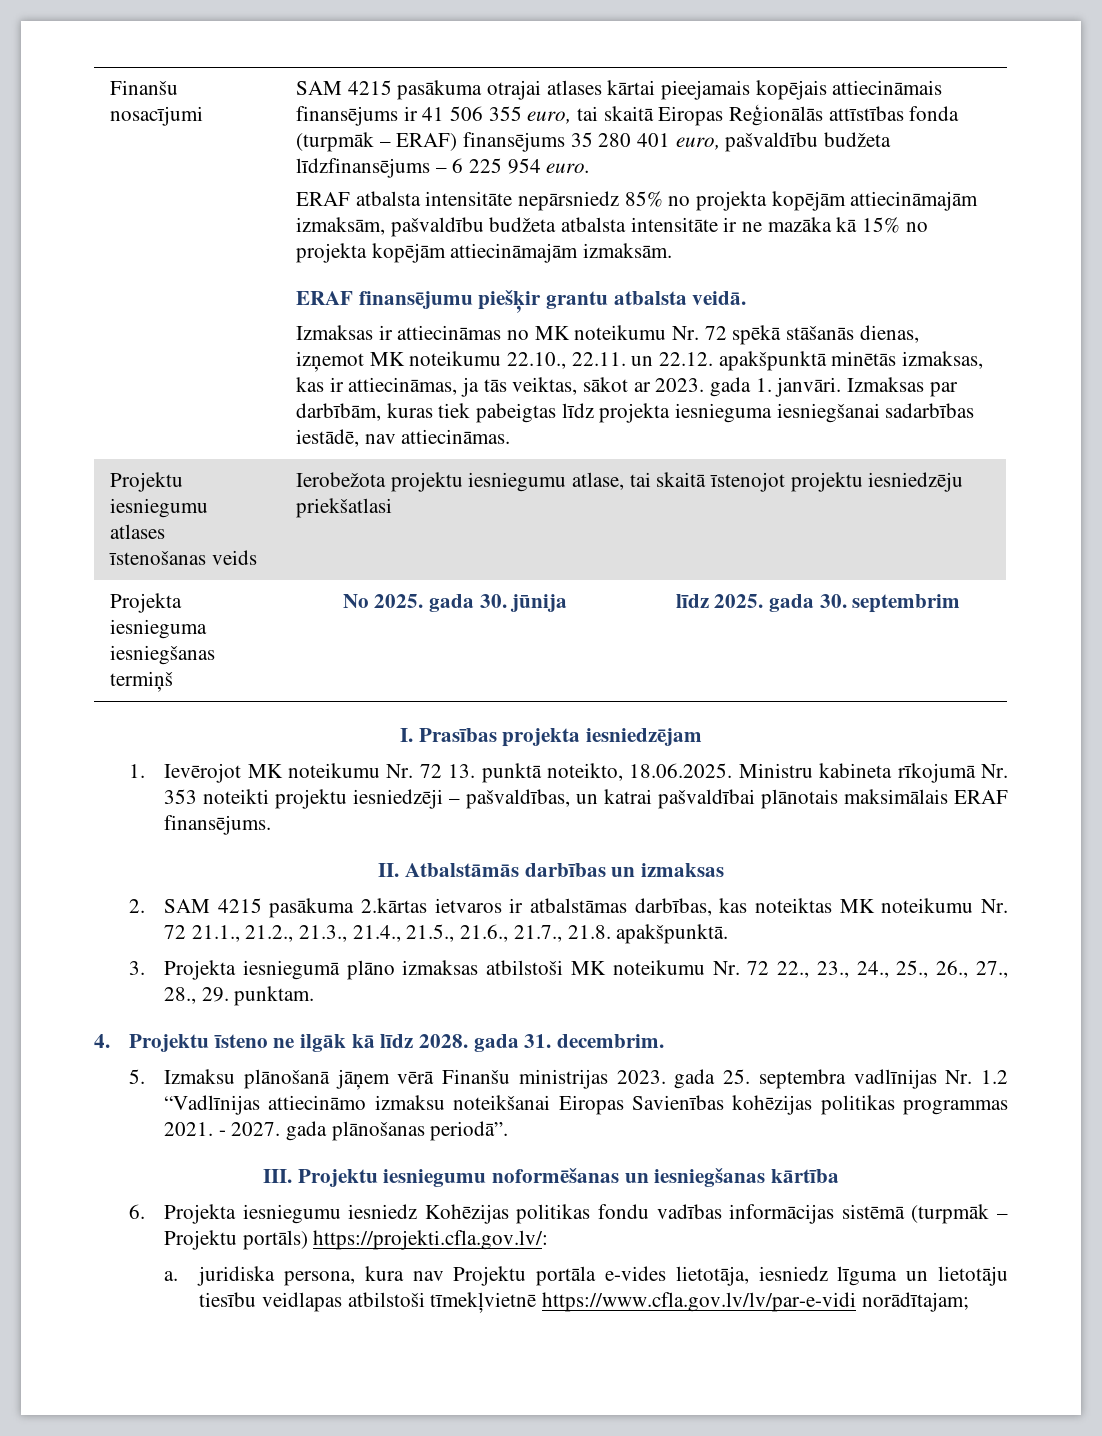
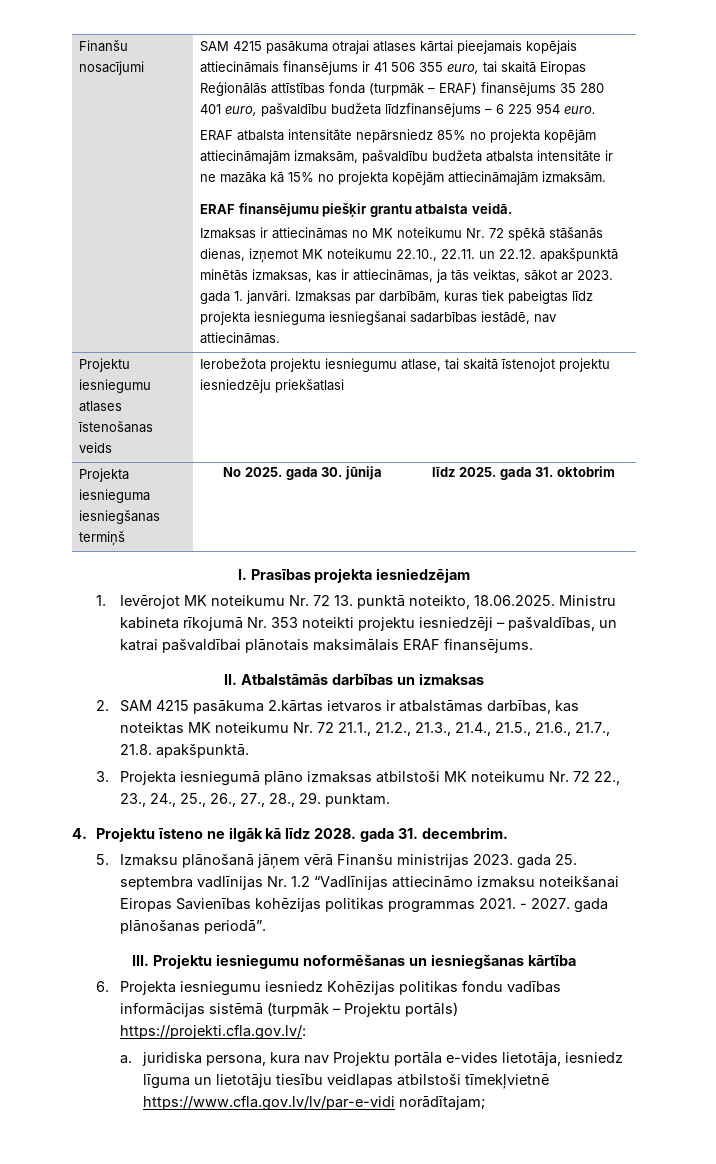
[819,594,961,613] 30. septembrim -> [535,466,615,477] 31. oktobrim

